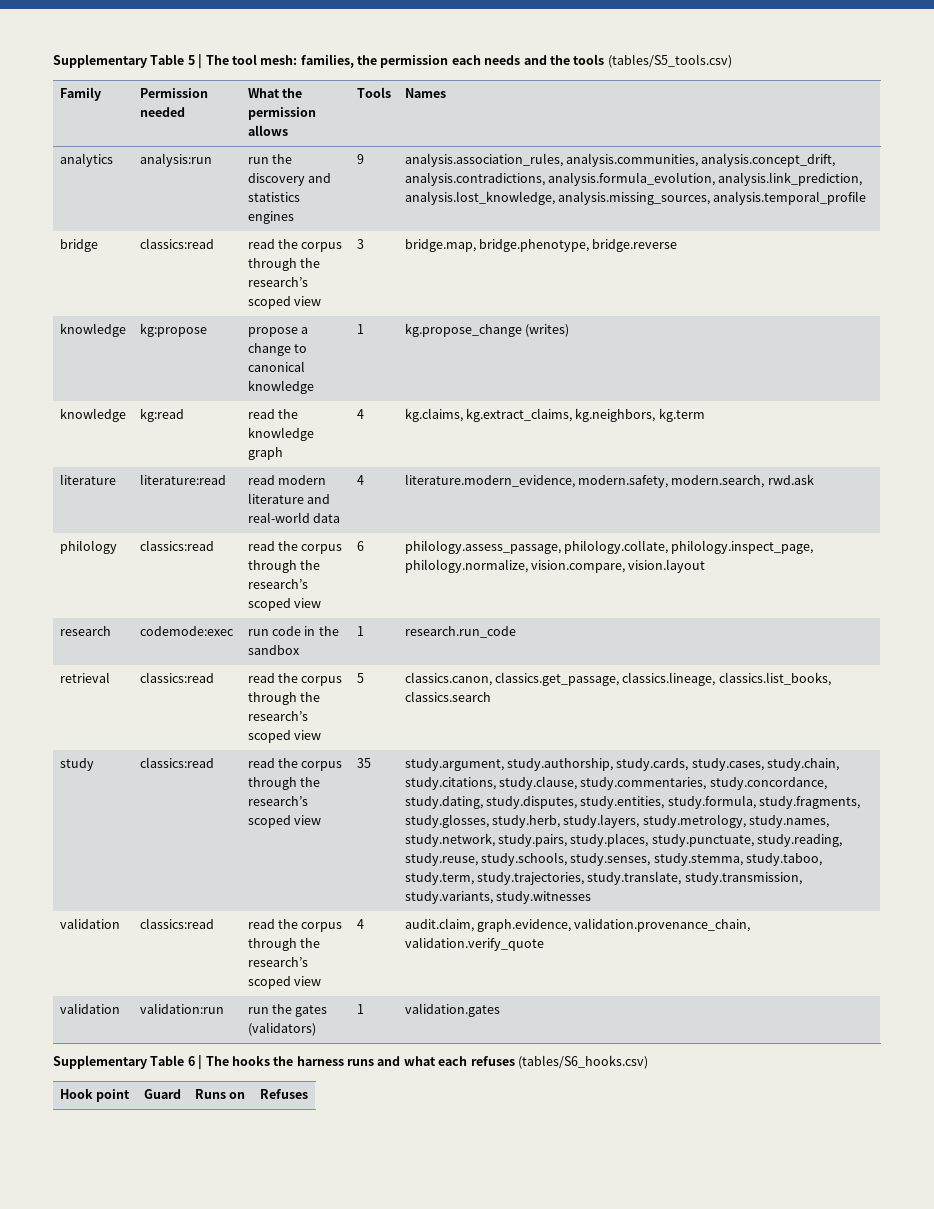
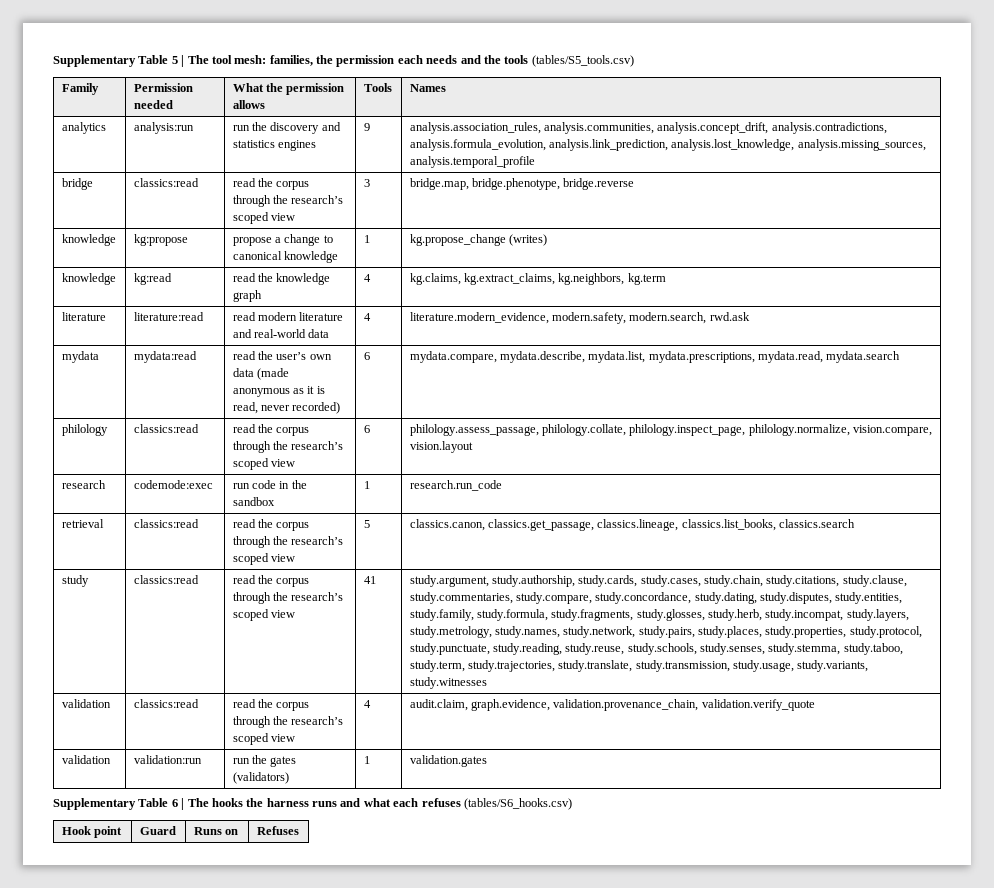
(814, 479) none -> [61,351,99,363] [133,351,197,363] [232,351,332,360] [232,368,289,380] [232,386,325,397] [232,402,341,414] [363,352,370,360] [409,351,901,363] // mydata | mydata:read | read the user’s own data (made anonymous as it is read, never recorded) | 6 | mydata.compare, mydata.describe, mydata.list, mydata.prescriptions, mydata.read, mydata.search
[356,758,371,768] 35 -> [363,576,376,584] 41
(707, 783) none -> [515,592,592,604] study.compare,
(665, 802) none -> [409,609,474,621] study.family,
(560, 821) none -> [765,609,844,621] study.incompat,
(649, 840) none -> [765,626,922,638] study.properties, study.protocol,
(802, 878) none -> [733,660,795,672] study.usage,

